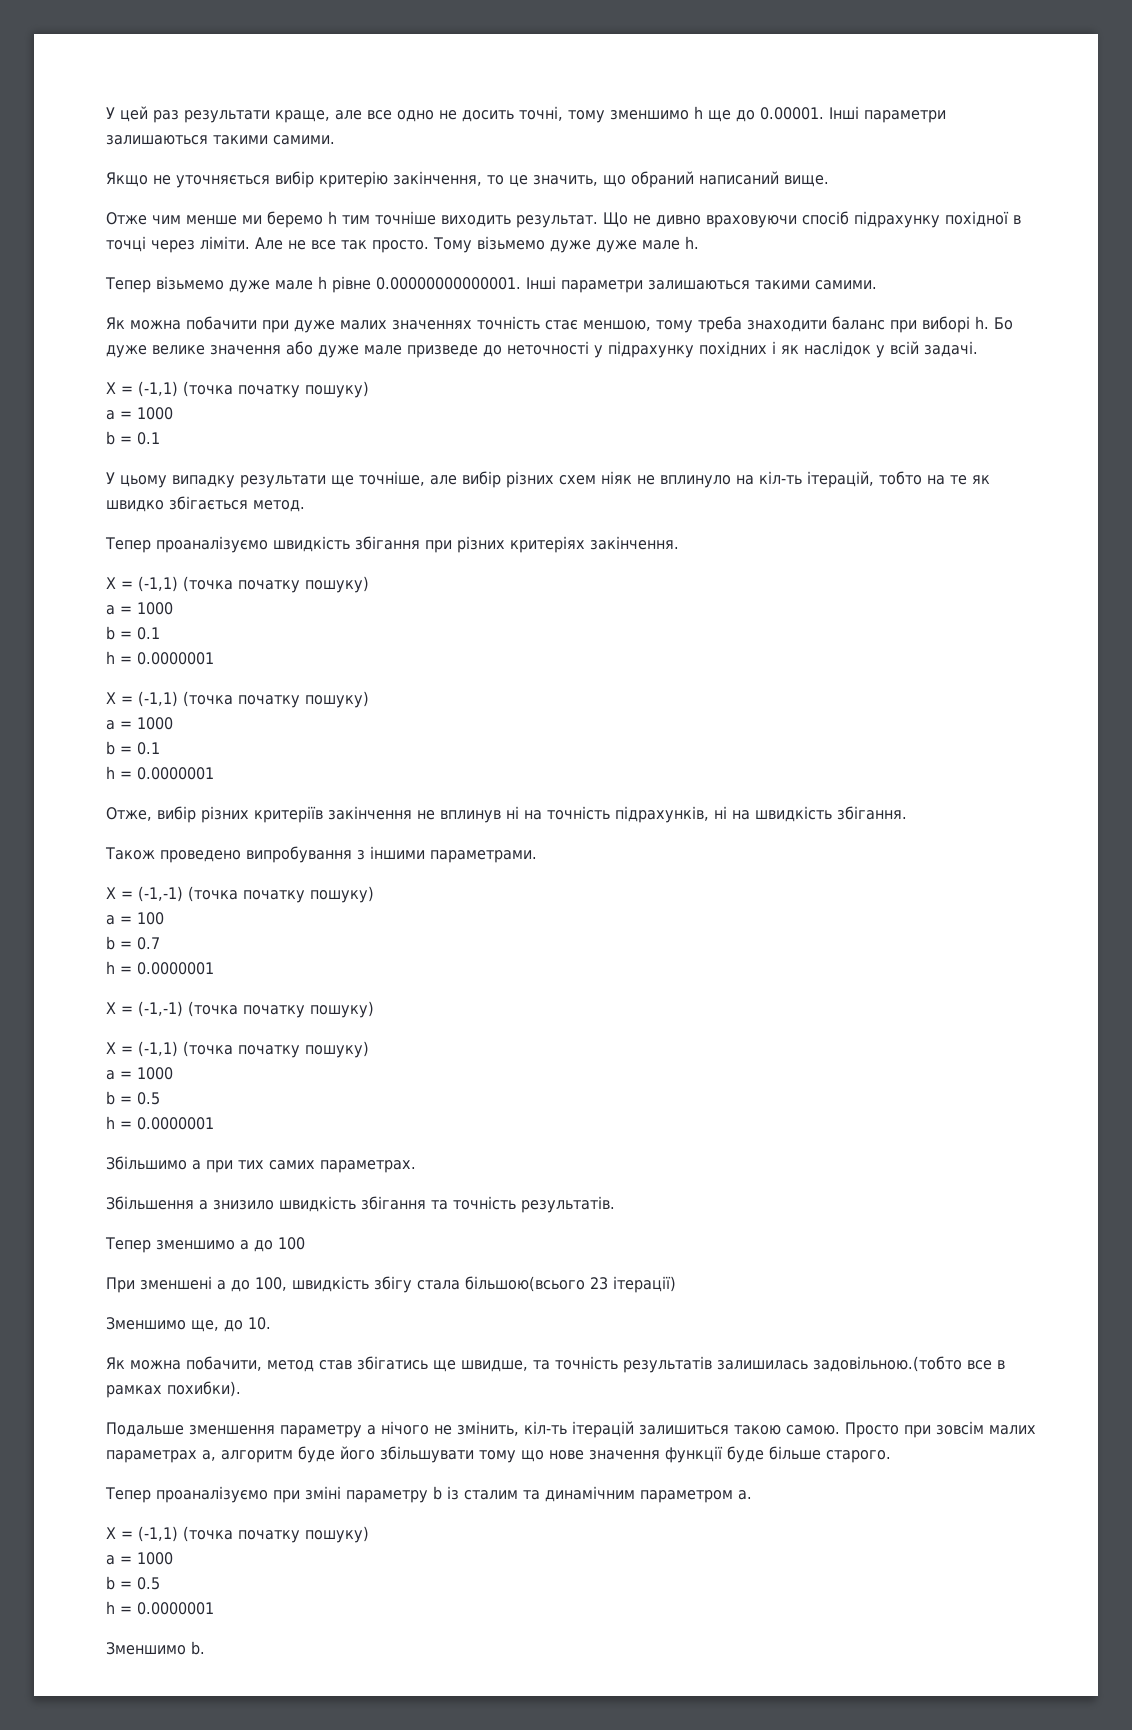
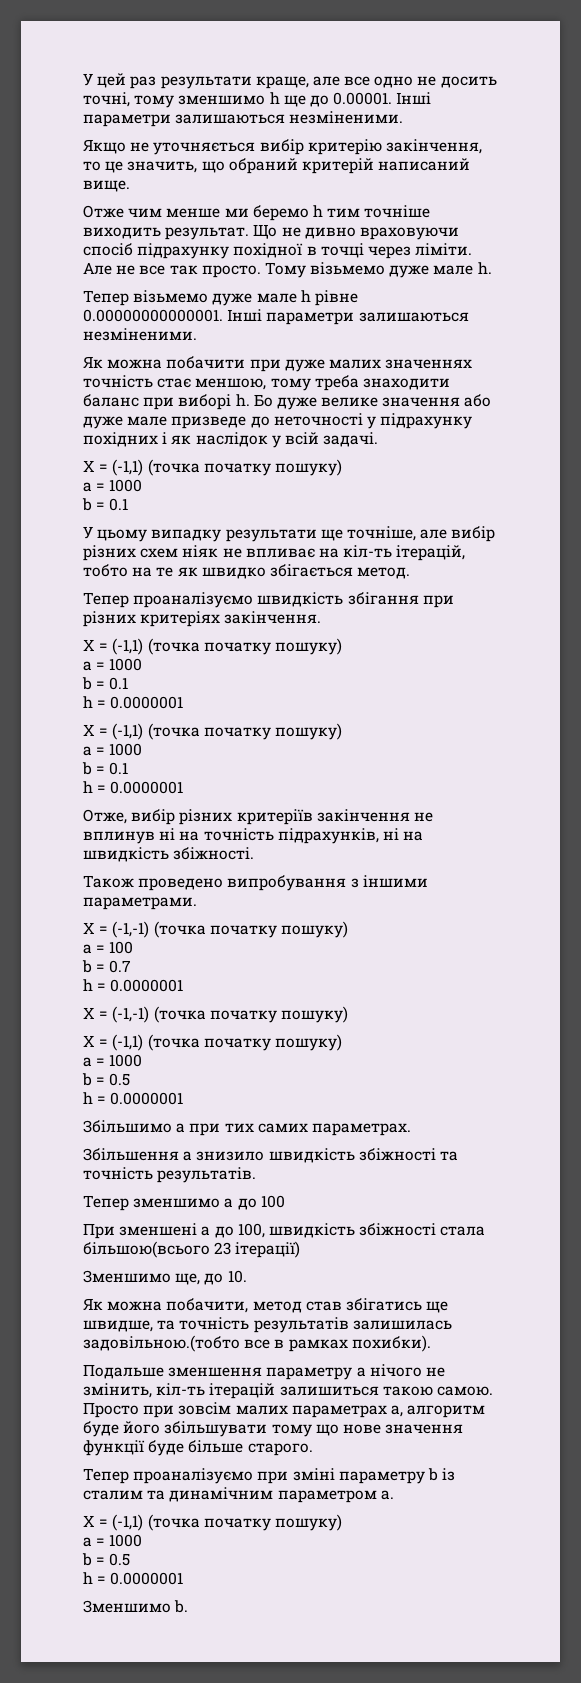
[213,135,335,145] такими самими. -> [289,111,404,124] незміненими.
(694, 179) none -> [301,158,374,174] критерій
[596,240,637,253] дуже -> (430, 271) none
[755,280,877,290] такими самими. -> [83,328,197,341] незміненими.
[660,475,731,488] вплинуло -> [245,548,315,558] впливає
[837,806,907,820] збігання. -> [173,847,255,860] збіжності.
[361,1196,426,1210] збігання -> [358,1148,436,1161] збіжності
[374,1276,412,1293] збігу -> [359,1223,437,1236] збіжності

